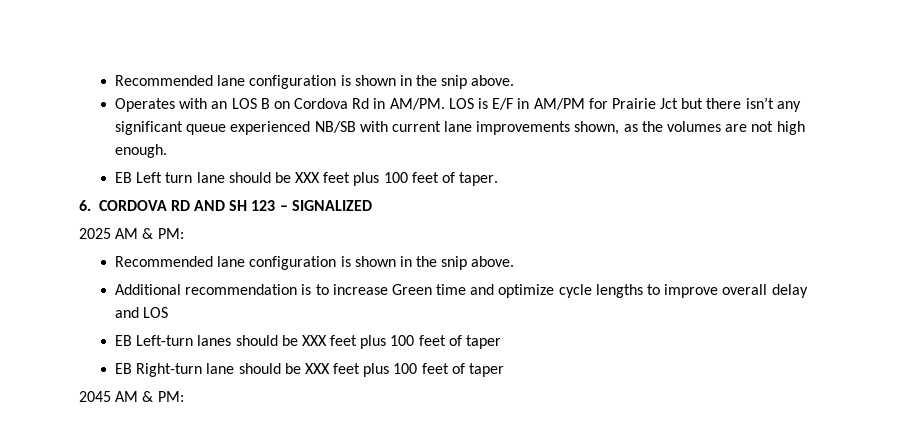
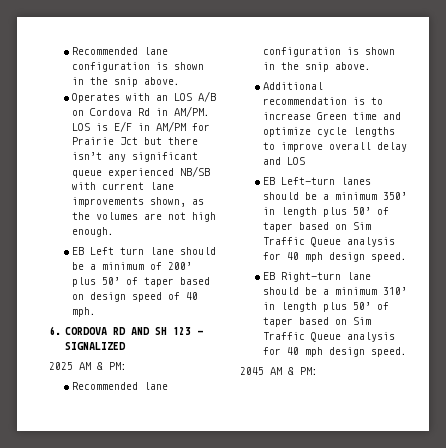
[260,98,270,109] B -> [198,91,217,102] A/B
[295,172,499,186] XXX feet plus 100 feet of taper. -> [90,262,193,270] [72,277,211,287] [72,292,199,302] [72,307,97,317] a minimum of 200’ plus 50’ of taper based on design speed of 40 mph.
[301,335,501,349] XXX feet plus 100 feet of taper -> [323,192,408,200] [263,207,390,217] [263,222,372,232] [263,237,396,247] [263,252,408,262] a minimum 350’ in length plus 50’ of taper based on Sim Traffic Queue analysis for 40 mph design speed.
[304,363,504,377] XXX feet plus 100 feet of taper -> [323,287,408,295] [263,302,390,312] [263,317,372,327] [263,332,396,342] [263,347,408,357] a minimum 310’ in length plus 50’ of taper based on Sim Traffic Queue analysis for 40 mph design speed.

